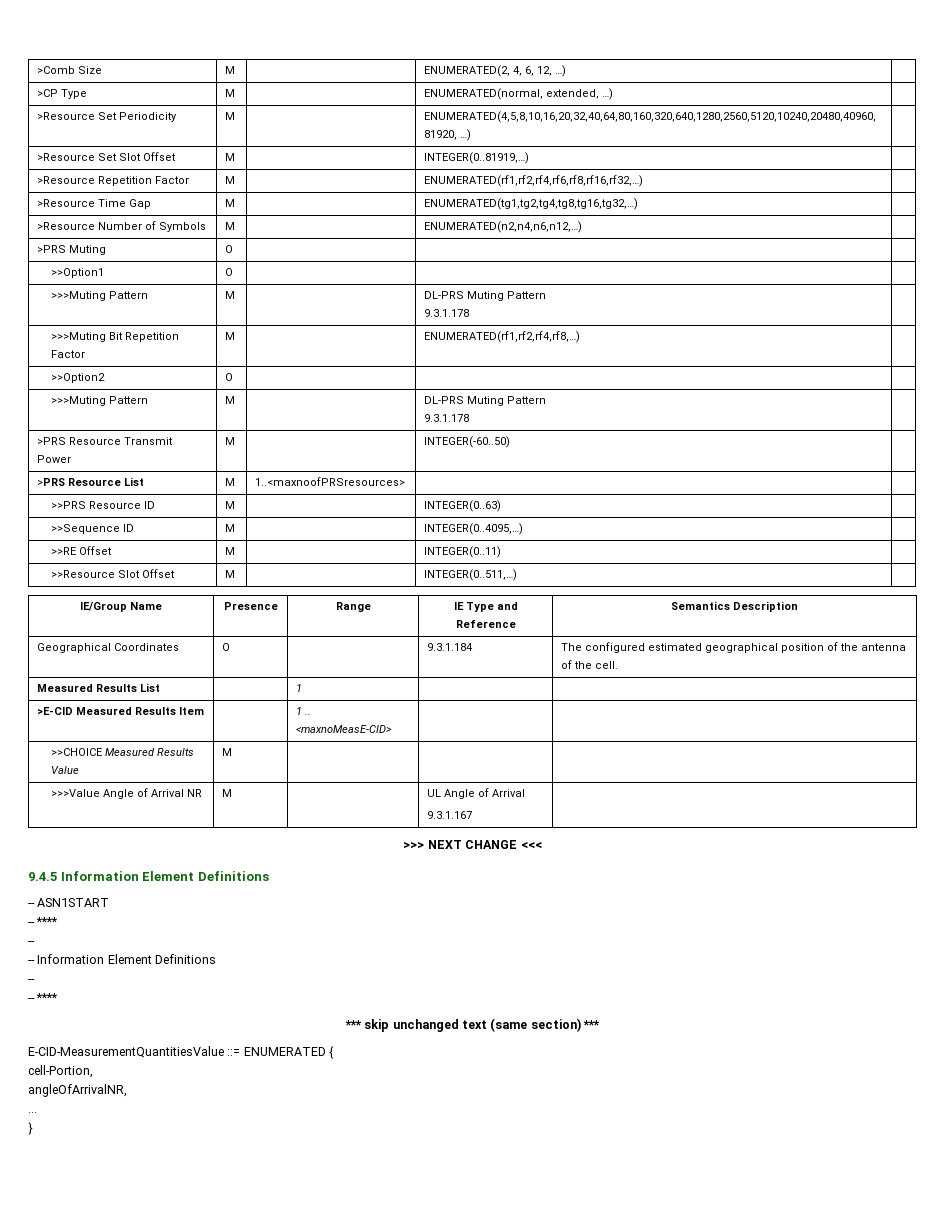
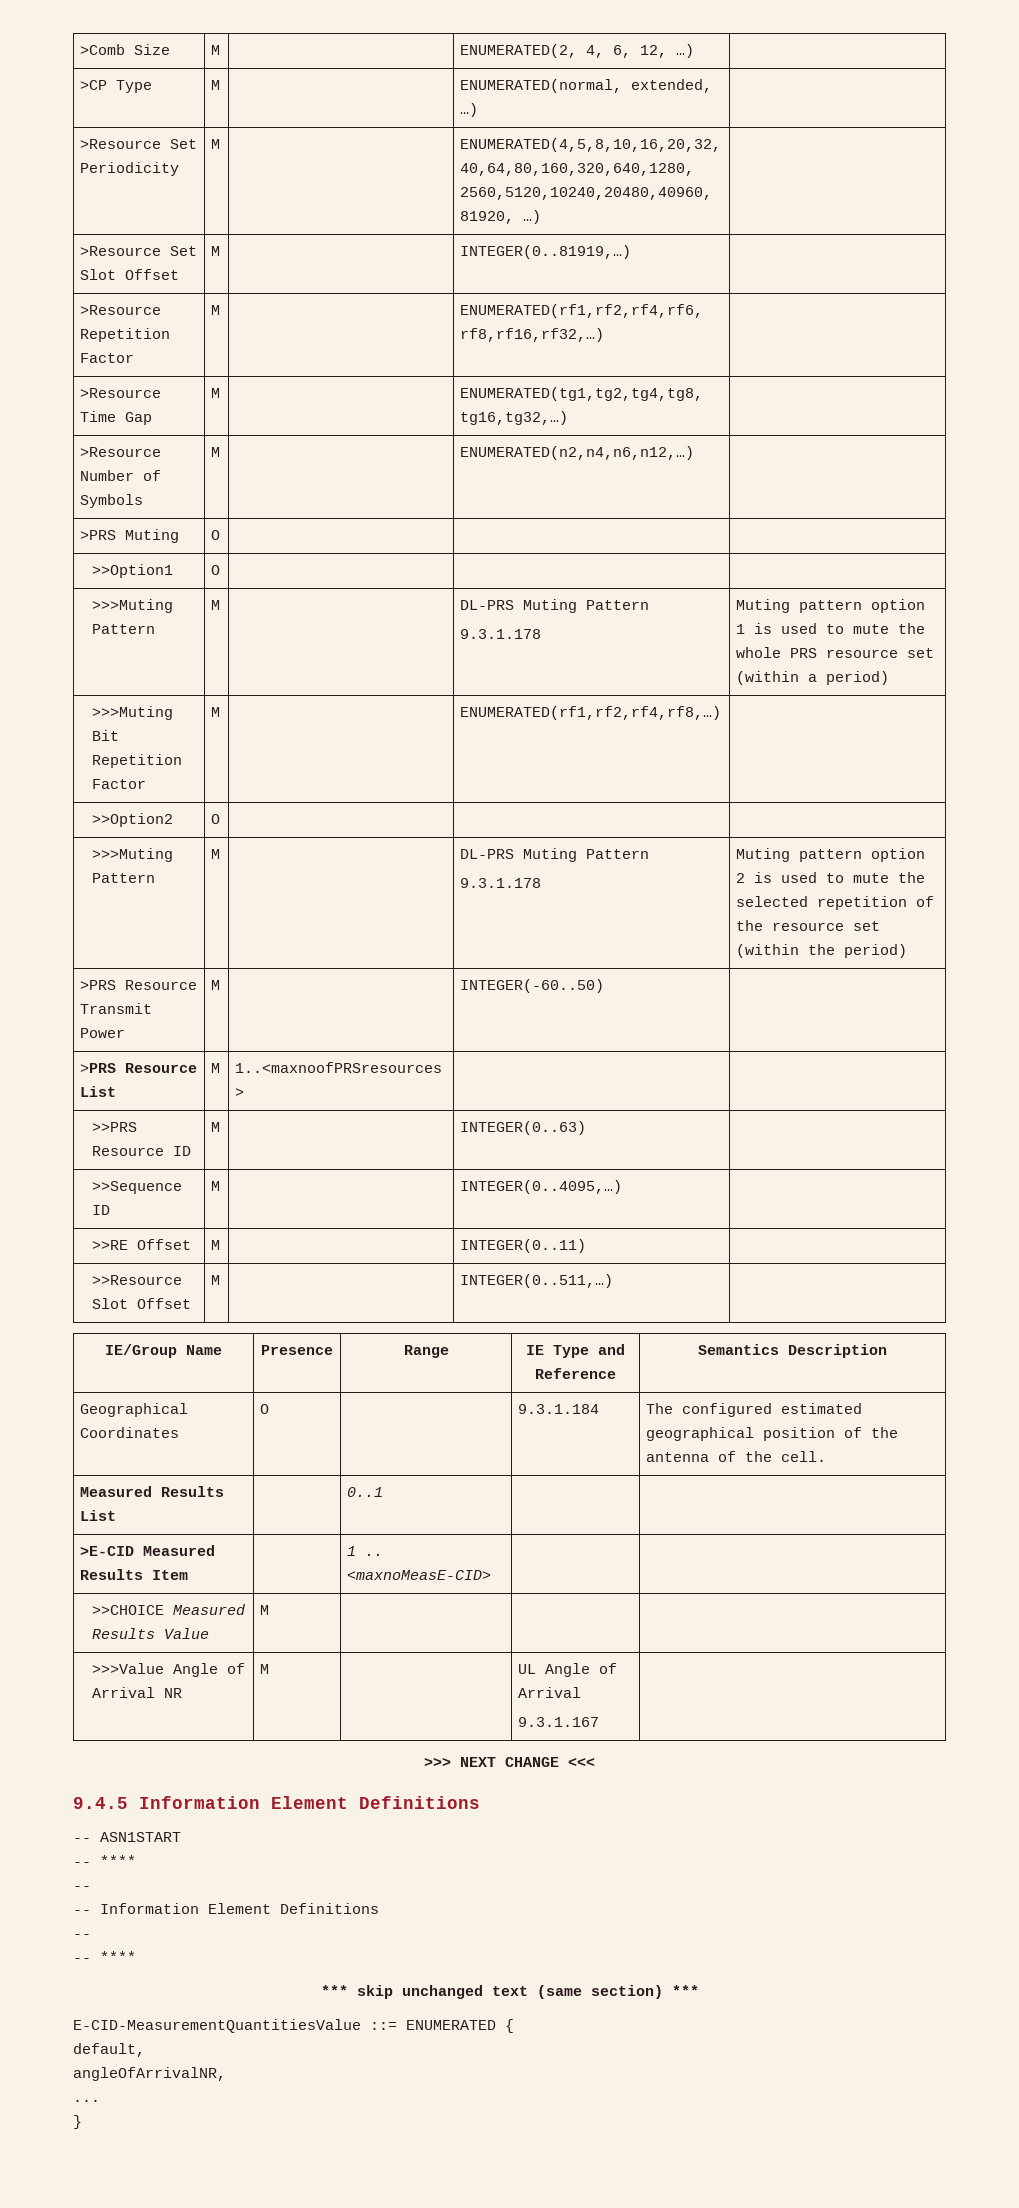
(470, 313) none -> [735,599,925,613] [735,623,925,634] [735,647,934,658] [735,671,889,685] Muting pattern option 1 is used to mute the whole PRS resource set (within a period)
(470, 418) none -> [735,848,925,862] [735,872,925,883] [735,896,934,910] [735,920,880,931] [735,944,907,958] Muting pattern option 2 is used to mute the selected repetition of the resource set (within the period)
[296,684,303,692] 1 -> [346,1487,383,1497] 0..1
[28,1065,93,1078] cell-Portion, -> [73,2043,145,2057] default,

